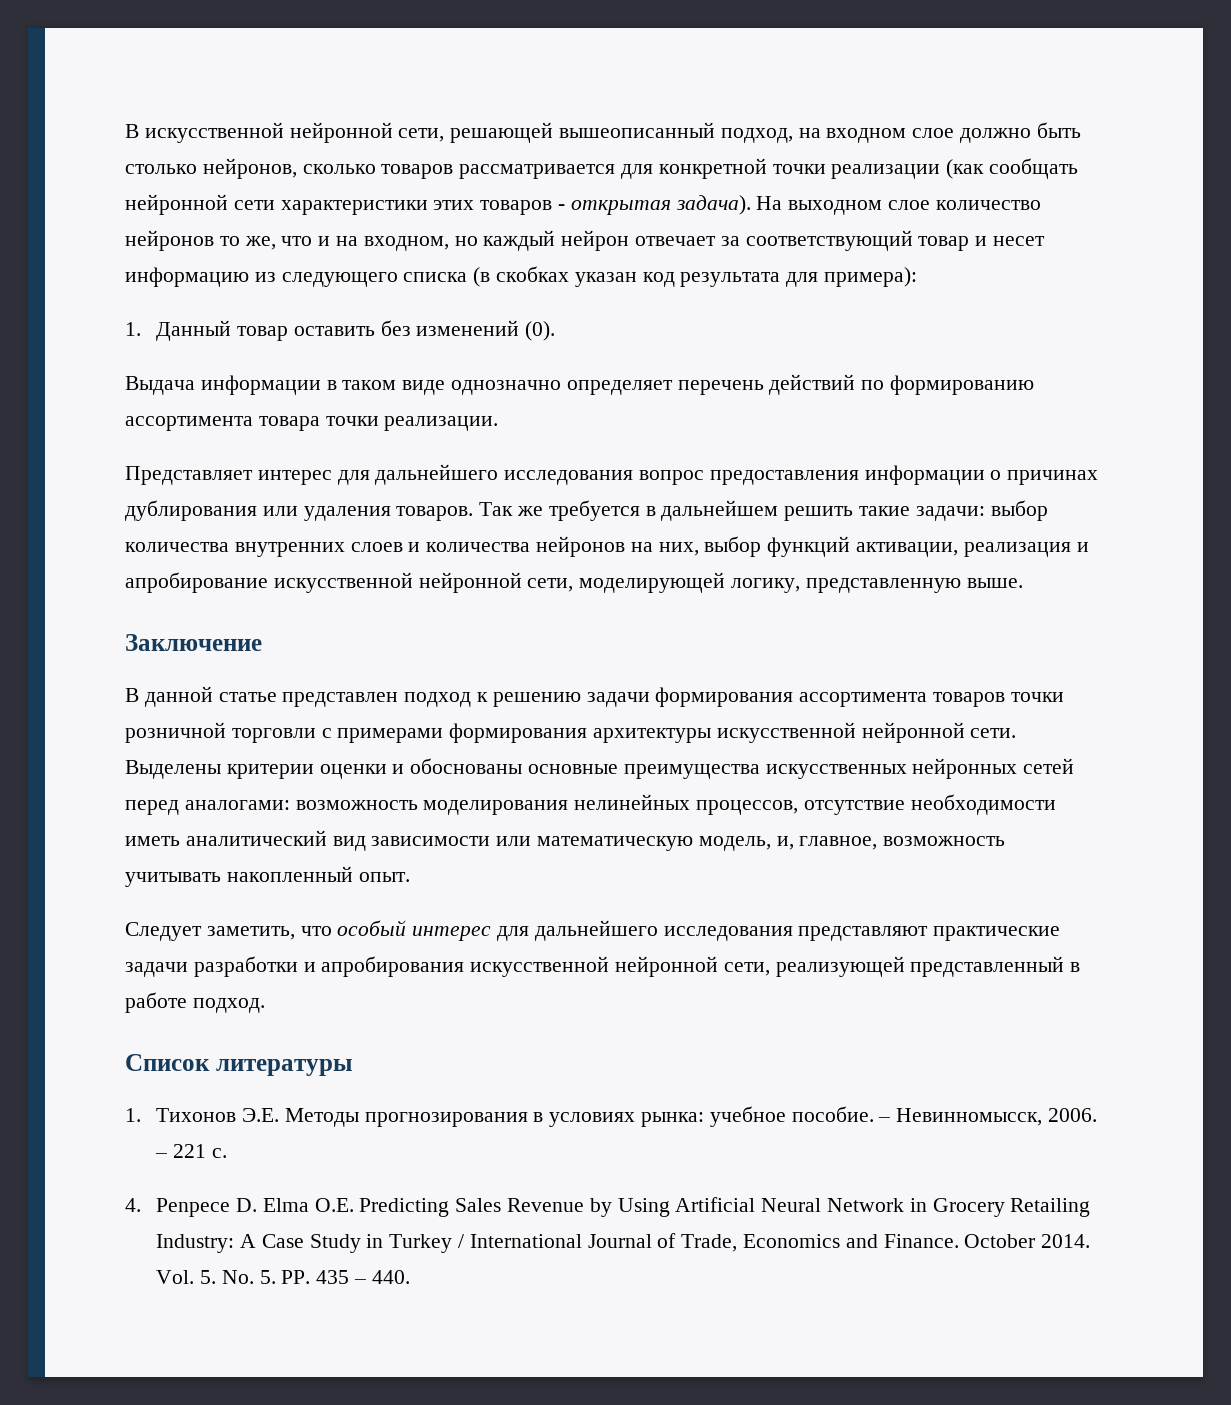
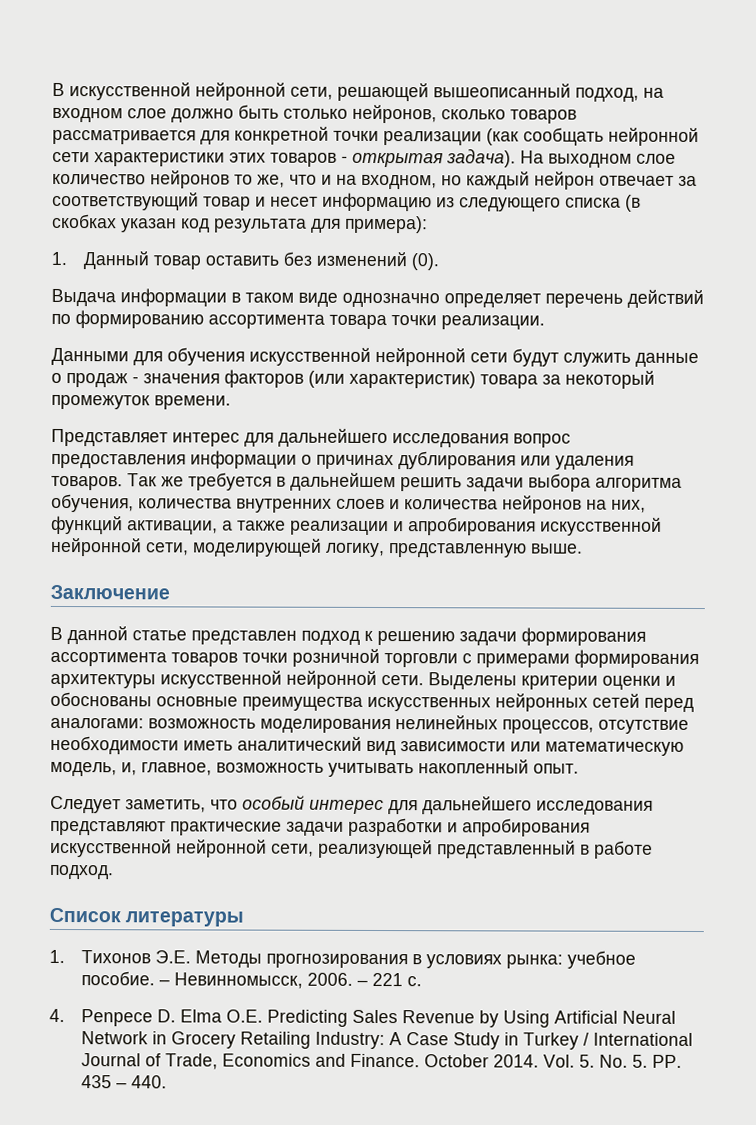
(499, 423) none -> [51,347,699,368] [51,369,655,389] [51,394,231,410] // Данными для обучения искусственной нейронной сети будут служить данные о продаж - значения факторов (или характеристик) товара за некоторый промежуток времени.
[859,500,1048,521] такие задачи: выбор -> [466,473,682,492] [51,493,134,513] задачи выбора алгоритма обучения,
[704,536,762,557] выбор -> (646, 506) none
[963,542,1089,557] [125,572,268,593] реализация и апробирование -> [222,517,536,536] а также реализации и апробирования

